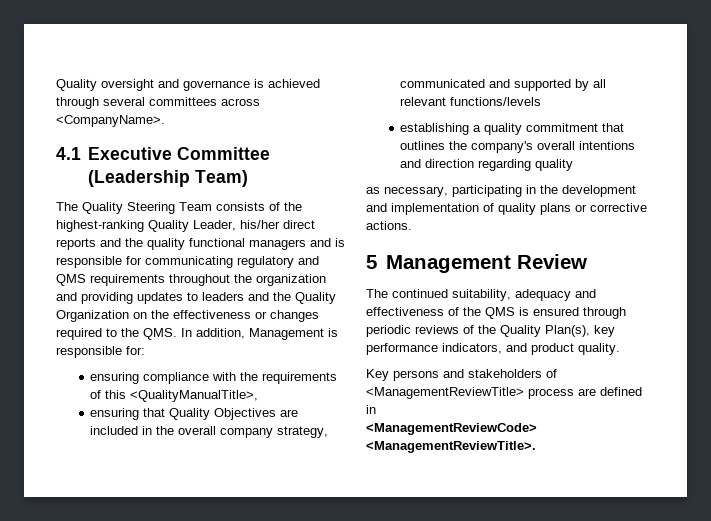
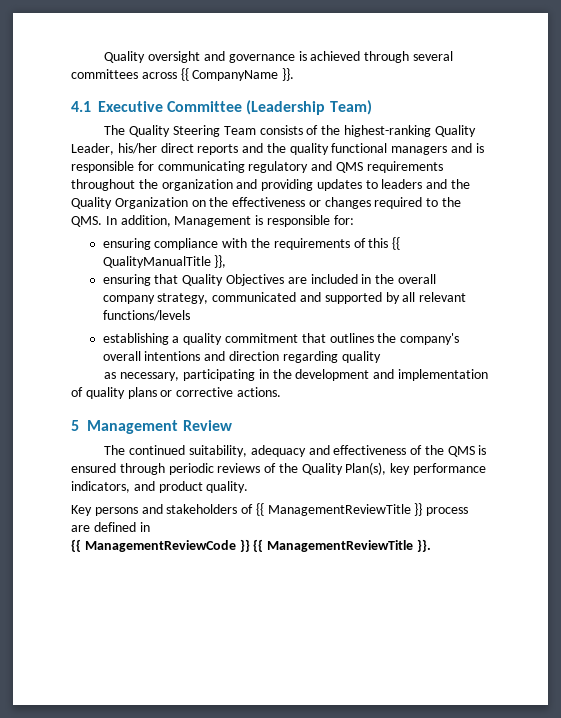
[56,115,165,127] <CompanyName>. -> [180,68,295,81] {{ CompanyName }}.
[130,390,259,402] <QualityManualTitle>, -> [392,237,401,250] [102,255,227,268] {{ QualityManualTitle }},
[366,387,524,399] <ManagementReviewTitle> -> [255,503,423,516] {{ ManagementReviewTitle }}
[366,423,537,435] [366,441,536,453] <ManagementReviewCode> <ManagementReviewTitle>. -> [71,539,431,552] {{ ManagementReviewCode }} {{ ManagementReviewTitle }}.

